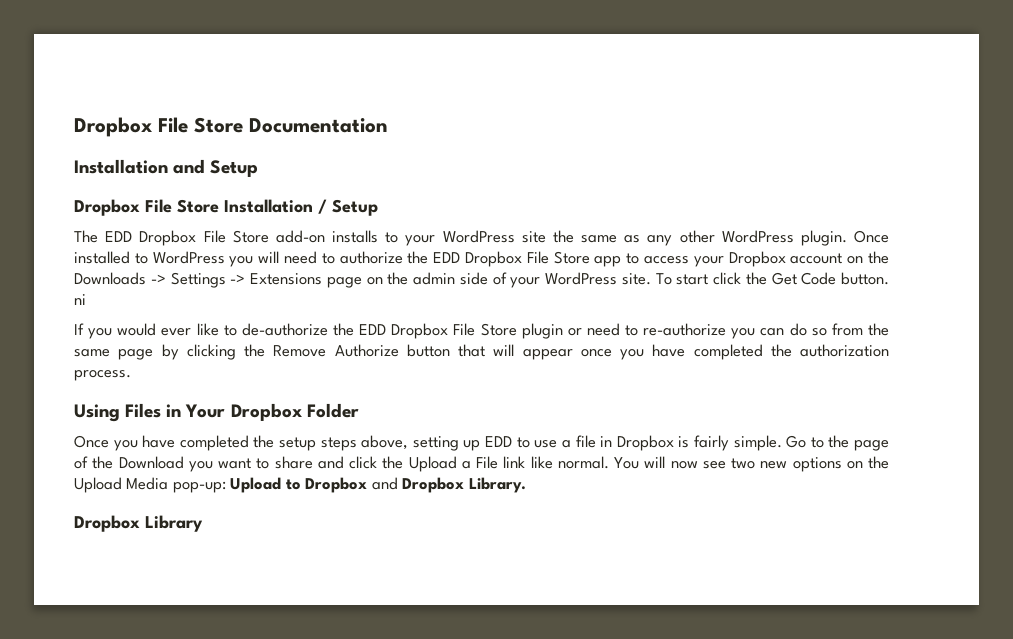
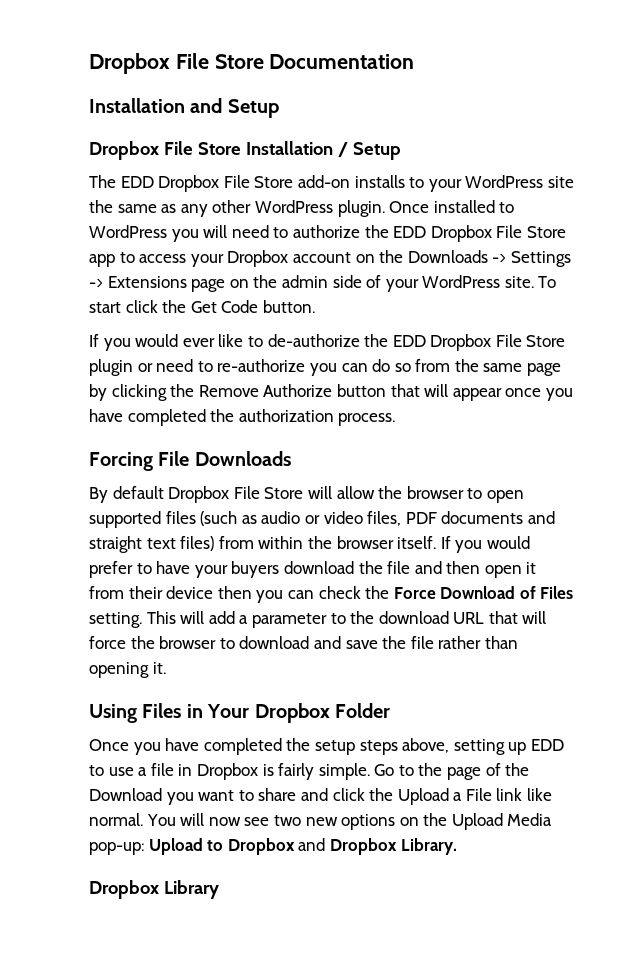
[74,294,86,305] ni -> (315, 306) none
(131, 375) none -> [89,451,291,471] [89,486,524,503] [89,511,555,528] [89,536,530,553] [89,561,537,578] [89,586,574,603] [89,611,547,628] [89,636,518,649] [89,662,166,678] // Forcing File Downloads // By default Dropbox File Store will allow the browser to open supported files (such as audio or video files, PDF documents and straight text files) from within the browser itself. If you would prefer to have your buyers download the file and then open it from their device then you can check the Force Download of Files setting. This will add a parameter to the download URL that will force the browser to download and save the file rather than opening it.

